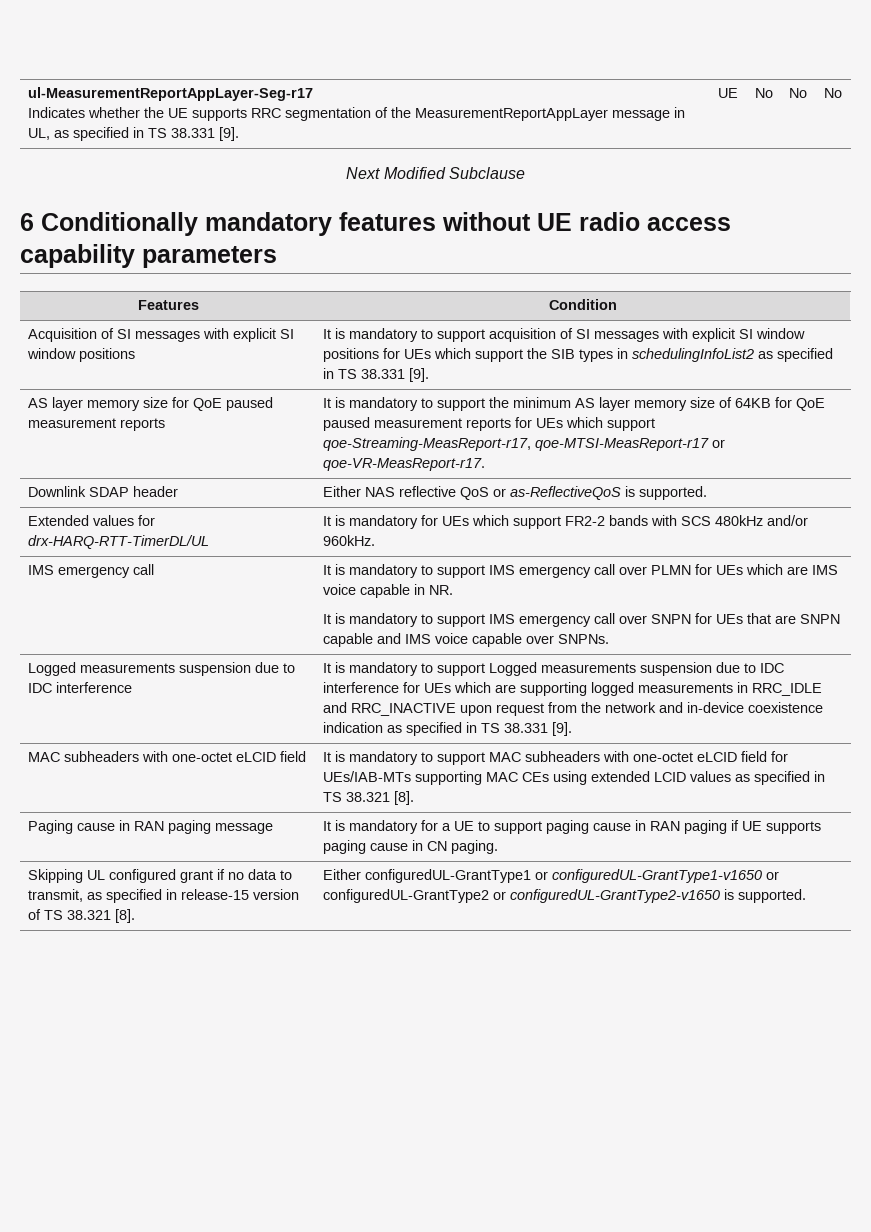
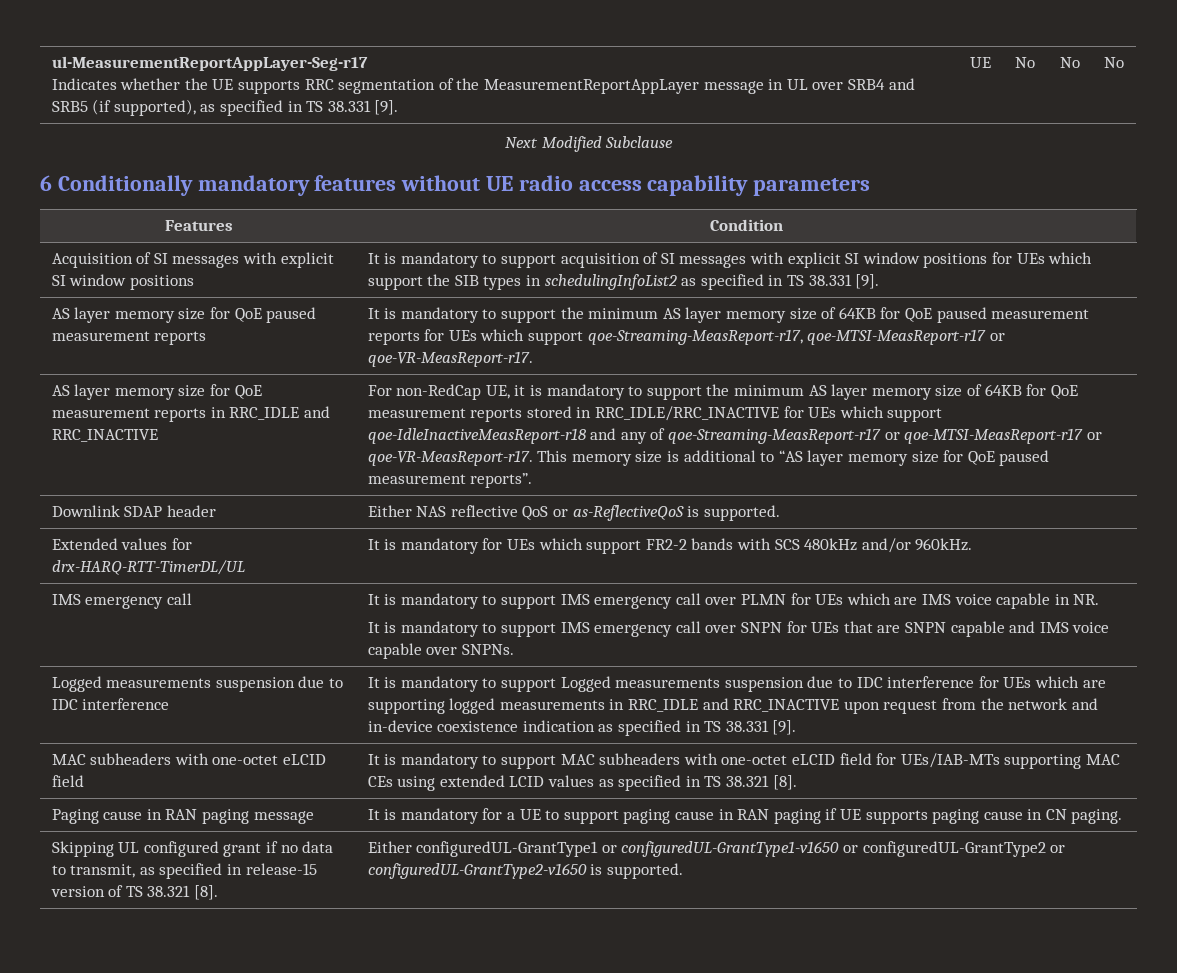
[27,128,50,140] UL, -> [786,78,915,90] [51,99,196,116] UL over SRB4 and SRB5 (if supported),
(485, 464) none -> [51,384,262,400] [51,406,331,422] [51,429,158,442] [367,384,1078,400] [367,406,943,422] [367,428,1102,444] [367,450,1050,466] [367,473,533,488] // AS layer memory size for QoE measurement reports in RRC_IDLE and RRC_INACTIVE | For non-RedCap UE, it is mandatory to support the minimum AS layer memory size of 64KB for QoE measurement reports stored in RRC_IDLE/RRC_INACTIVE for UEs which support qoe-IdleInactiveMeasReport-r18 and any of qoe-Streaming-MeasReport-r17 or qoe-MTSI-MeasReport-r17 or qoe-VR-MeasReport-r17. This memory size is additional to “AS layer memory size for QoE paused measurement reports”.

